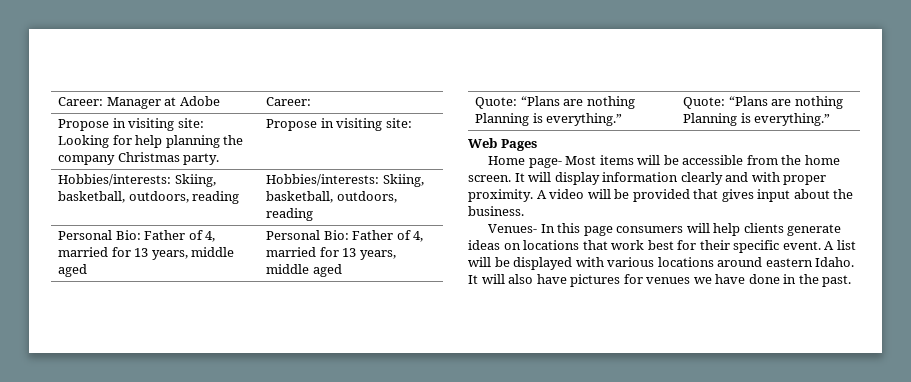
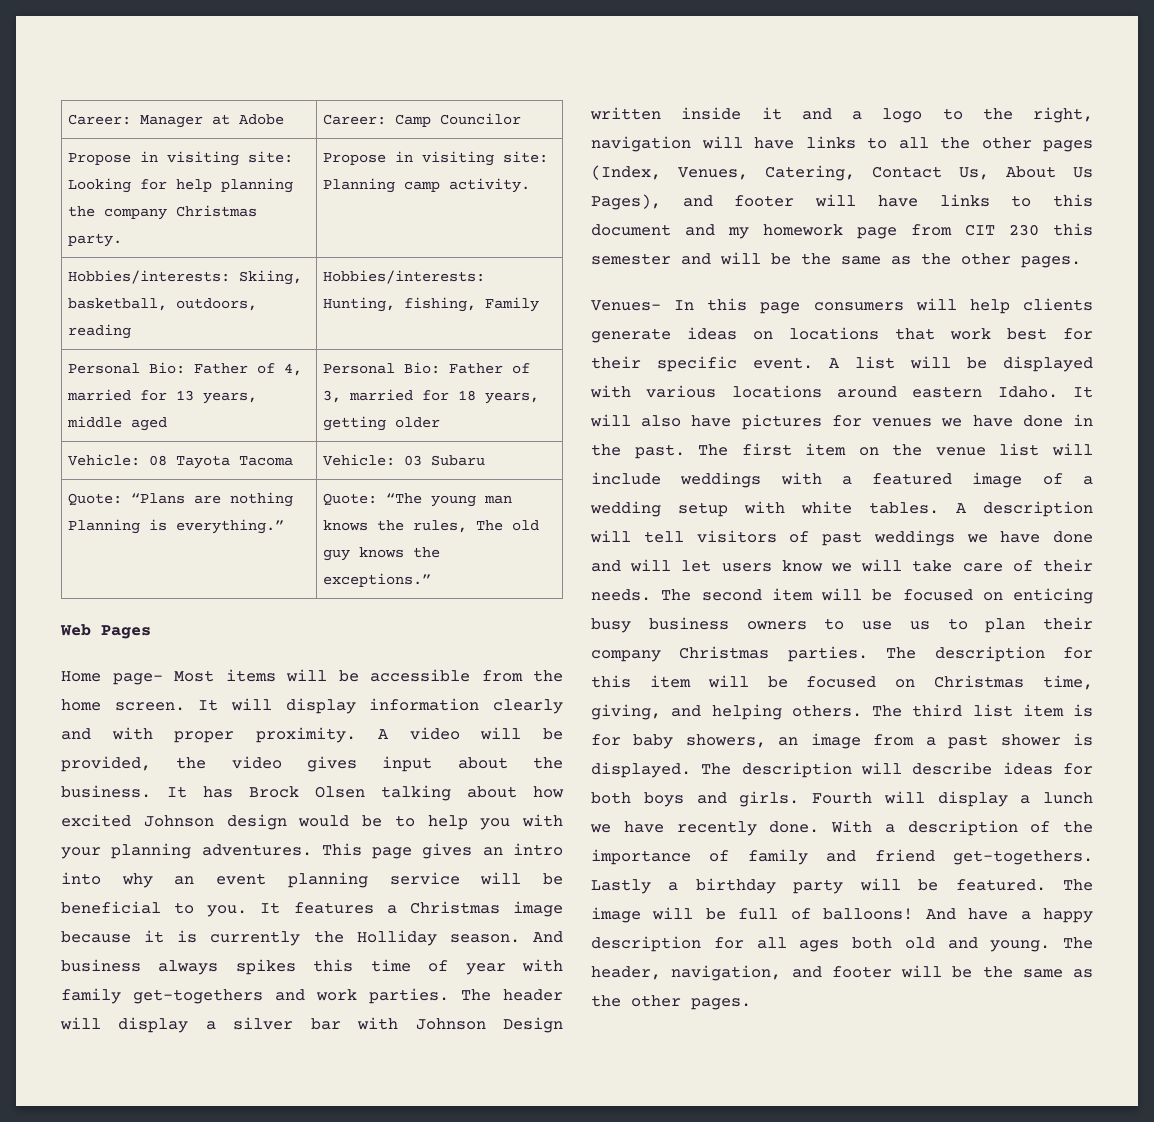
(312, 101) none -> [395,113,522,127] Camp Councilor
(412, 123) none -> [323,178,531,193] Planning camp activity.
[382,174,424,187] [266,191,397,203] [266,208,314,221] Skiing, basketball, outdoors, reading -> [323,297,540,312] Hunting, fishing, Family
[413,231,424,242] [266,247,396,260] [266,264,342,277] 4, married for 13 years, middle aged -> [323,389,540,404] [323,416,441,431] [68,454,294,469] [323,454,486,466] 3, married for 18 years, getting older // Vehicle: 08 Tayota Tacoma | Vehicle: 03 Subaru
[728,96,843,109] [683,113,831,126] “Plans are nothing Planning is everything.” -> [386,493,513,507] [323,520,540,533] [323,547,441,561] [323,573,432,587] “The young man knows the rules, The old guy knows the exceptions.”
[632,189,719,202] provided that -> [61,756,282,772] provided, the video
(524, 211) none -> [167,785,564,801] [61,814,563,830] [61,843,563,859] [61,872,563,888] [61,901,563,917] [61,930,563,946] [61,959,564,975] [61,988,563,1004] [60,1017,563,1033] [590,107,1093,123] [591,136,1093,152] [591,165,1093,181] [591,194,1093,210] [591,223,1093,239] [591,252,1081,268] It has Brock Olsen talking about how excited Johnson design would be to help you with your planning adventures. This page gives an intro into why an event planning service will be beneficial to you. It features a Christmas image because it is currently the Holliday season. And business always spikes this time of year with family get-togethers and work parties. The header will display a silver bar with Johnson Design written inside it and a logo to the right, navigation will have links to all the other pages (Index, Venues, Catering, Contact Us, About Us Pages), and footer will have links to this document and my homework page from CIT 230 this semester and will be the same as the other pages.
(852, 281) none -> [698,443,1093,456] [591,472,1093,488] [590,501,1093,517] [590,530,1093,546] [591,559,1093,572] [591,588,1093,604] [591,617,1093,633] [591,646,1093,662] [591,675,1093,690] [591,704,1093,720] [591,733,1093,749] [591,762,1093,778] [591,791,1093,807] [590,820,1093,836] [591,849,1093,865] [591,878,1093,894] [591,907,1093,923] [591,936,1093,952] [591,965,1093,981] [591,995,751,1010] The first item on the venue list will include weddings with a featured image of a wedding setup with white tables. A description will tell visitors of past weddings we have done and will let users know we will take care of their needs. The second item will be focused on enticing busy business owners to use us to plan their company Christmas parties. The description for this item will be focused on Christmas time, giving, and helping others. The third list item is for baby showers, an image from a past shower is displayed. The description will describe ideas for both boys and girls. Fourth will display a lunch we have recently done. With a description of the importance of family and friend get-togethers. Lastly a birthday party will be featured. The image will be full of balloons! And have a happy description for all ages both old and young. The header, navigation, and footer will be the same as the other pages.

